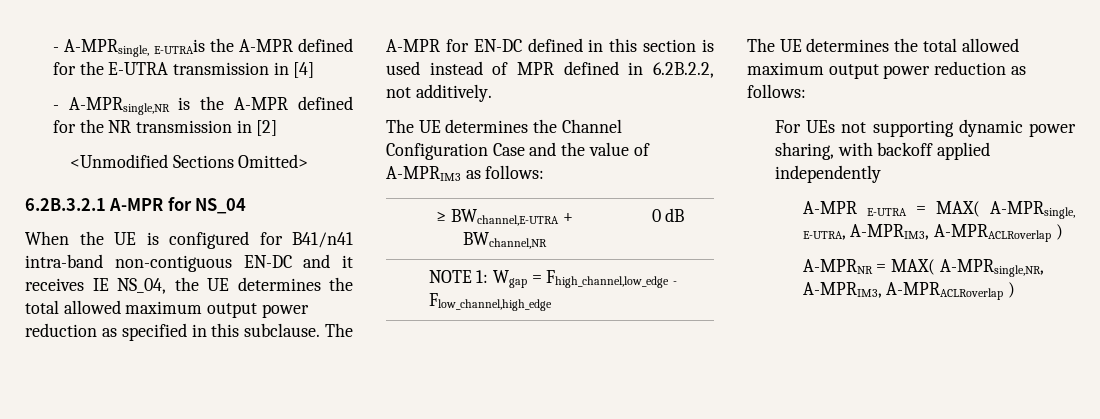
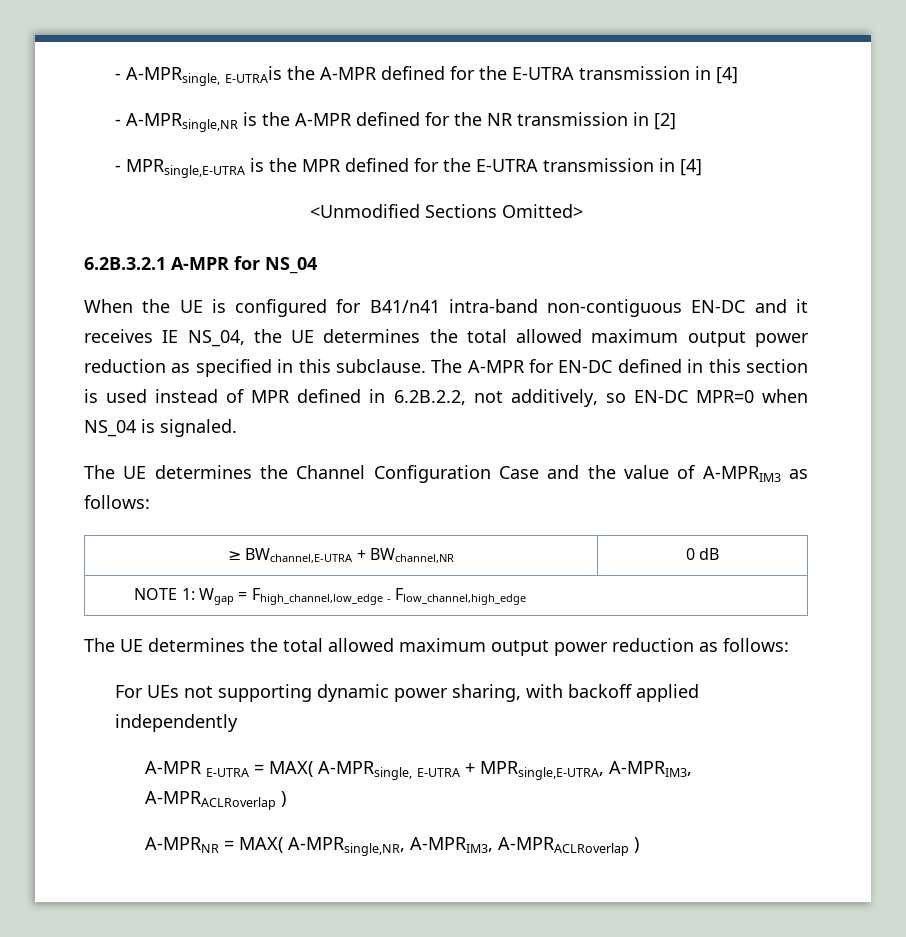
(278, 128) none -> [114,158,702,178] // - MPRsingle,E-UTRA is the MPR defined for the E-UTRA transmission in [4]
[415,84,492,102] additively. -> [510,389,809,407] [84,419,237,437] additively, so EN-DC MPR=0 when NS_04 is signaled.
[802,231,846,240] E-UTRA, -> [417,761,605,780] E-UTRA + MPRsingle,E-UTRA,

